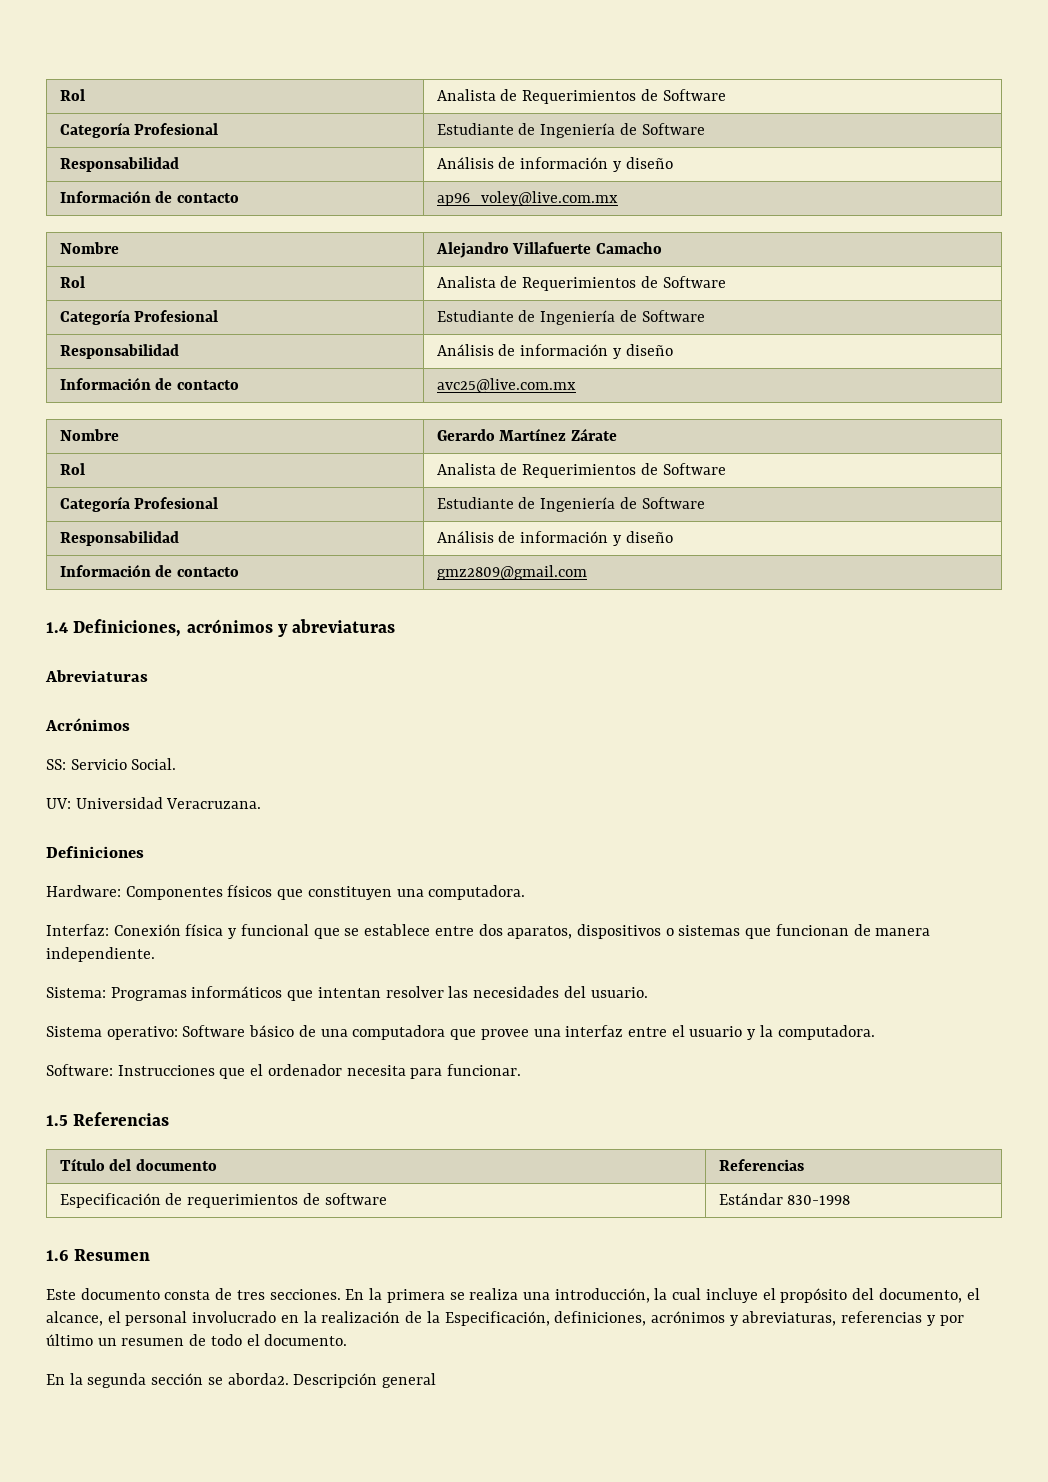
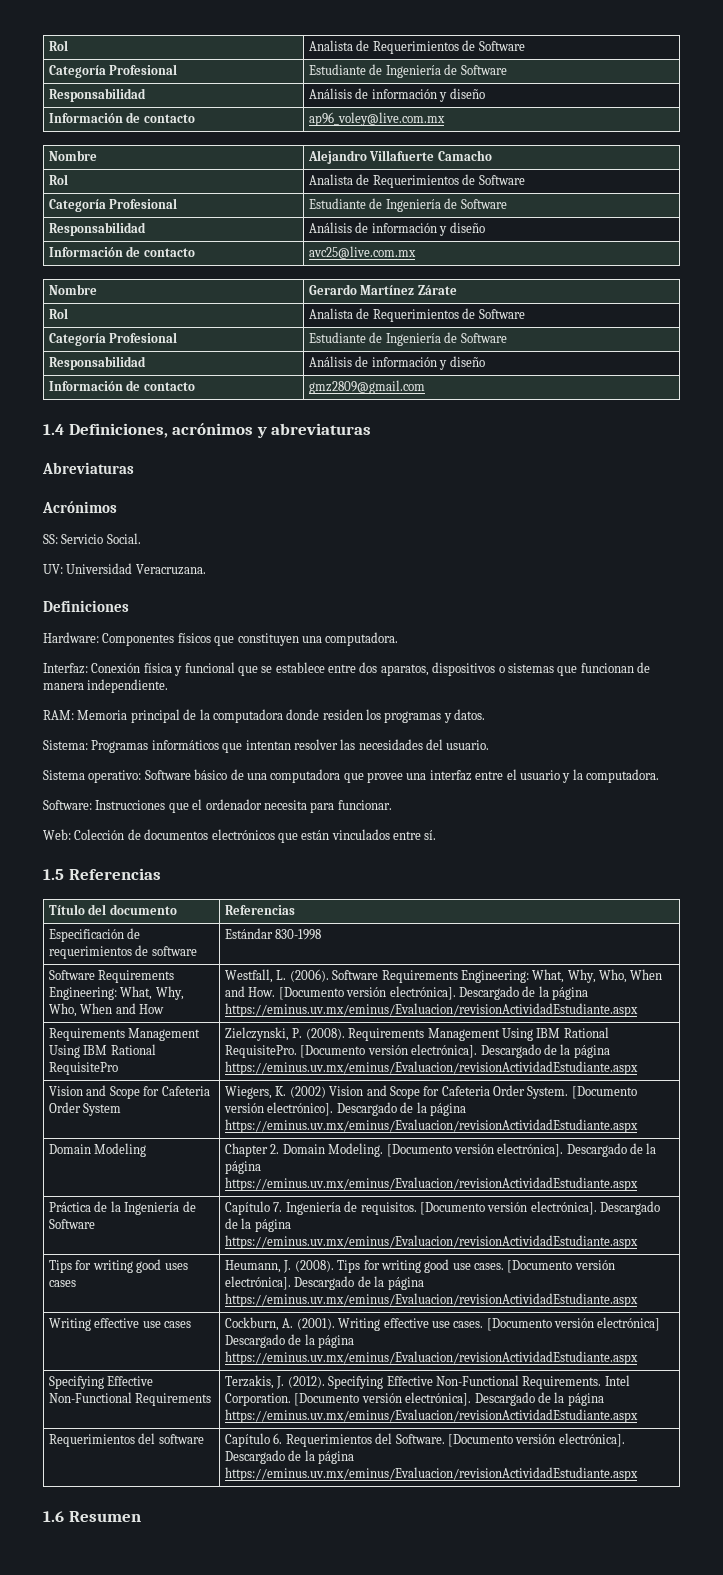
(155, 954) none -> [43,709,486,723] // RAM: Memoria principal de la computadora donde residen los programas y datos.
(522, 1070) none -> [43,829,437,843] // Web: Colección de documentos electrónicos que están vinculados entre sí.
[46,1249,151,1261] [46,1288,980,1303] [46,1311,964,1326] [46,1334,348,1346] [46,1373,437,1388] // 1.6 Resumen // Este documento consta de tres secciones. En la primera se realiza una introducción, la cual incluye el propósito del documento, el alcance, el personal involucrado en la realización de la Especificación, definiciones, acrónimos y abreviaturas, referencias y por último un resumen de todo el documento. // En la segunda sección se aborda2. Descripción general -> [49,970,175,983] [49,986,184,1000] [49,1003,165,1017] [225,969,663,983] [225,986,589,1000] [225,1003,639,1017] [49,1028,201,1041] [49,1044,156,1058] [49,1062,119,1075] [225,1027,609,1041] [225,1044,610,1058] [225,1061,639,1075] [49,1085,210,1099] [49,1102,122,1116] [225,1085,637,1099] [224,1102,466,1116] [225,1119,639,1133] [49,1143,147,1157] [225,1143,657,1157] [225,1161,262,1174] [225,1177,639,1191] [49,1201,196,1215] [49,1219,96,1229] [225,1201,661,1215] [225,1218,291,1232] [225,1235,639,1249] [49,1259,188,1273] [49,1280,77,1287] [225,1259,615,1273] [225,1276,424,1290] [225,1293,639,1307] [49,1318,192,1331] [225,1317,661,1331] [225,1334,355,1348] [225,1351,639,1365] [49,1376,154,1389] [49,1392,212,1406] [225,1375,630,1389] [225,1392,604,1406] [225,1409,639,1423] [49,1433,204,1447] [225,1433,625,1447] [225,1450,355,1464] [225,1467,639,1481] [43,1511,141,1522] // Software Requirements Engineering: What, Why, Who, When and How | Westfall, L. (2006). Software Requirements Engineering: What, Why, Who, When and How. [Documento versión electrónica]. Descargado de la página https://eminus.uv.mx/eminus/Evaluacion/revisionActividadEstudiante.aspx // Requirements Management Using IBM Rational RequisitePro | Zielczynski, P. (2008). Requirements Management Using IBM Rational RequisitePro. [Documento versión electrónica]. Descargado de la página https://eminus.uv.mx/eminus/Evaluacion/revisionActividadEstudiante.aspx // Vision and Scope for Cafeteria Order System | Wiegers, K. (2002) Vision and Scope for Cafeteria Order System. [Documento versión electrónico]. Descargado de la página https://eminus.uv.mx/eminus/Evaluacion/revisionActividadEstudiante.aspx // Domain Modeling | Chapter 2. Domain Modeling. [Documento versión electrónica]. Descargado de la página https://eminus.uv.mx/eminus/Evaluacion/revisionActividadEstudiante.aspx // Práctica de la Ingeniería de Software | Capítulo 7. Ingeniería de requisitos. [Documento versión electrónica]. Descargado de la página https://eminus.uv.mx/eminus/Evaluacion/revisionActividadEstudiante.aspx // Tips for writing good uses cases | Heumann, J. (2008). Tips for writing good use cases. [Documento versión electrónica]. Descargado de la página https://eminus.uv.mx/eminus/Evaluacion/revisionActividadEstudiante.aspx // Writing effective use cases | Cockburn, A. (2001). Writing effective use cases. [Documento versión electrónica] Descargado de la página https://eminus.uv.mx/eminus/Evaluacion/revisionActividadEstudiante.aspx // Specifying Effective Non-Functional Requirements | Terzakis, J. (2012). Specifying Effective Non-Functional Requirements. Intel Corporation. [Documento versión electrónica]. Descargado de la página https://eminus.uv.mx/eminus/Evaluacion/revisionActividadEstudiante.aspx // Requerimientos del software | Capítulo 6. Requerimientos del Software. [Documento versión electrónica]. Descargado de la página https://eminus.uv.mx/eminus/Evaluacion/revisionActividadEstudiante.aspx // 1.6 Resumen

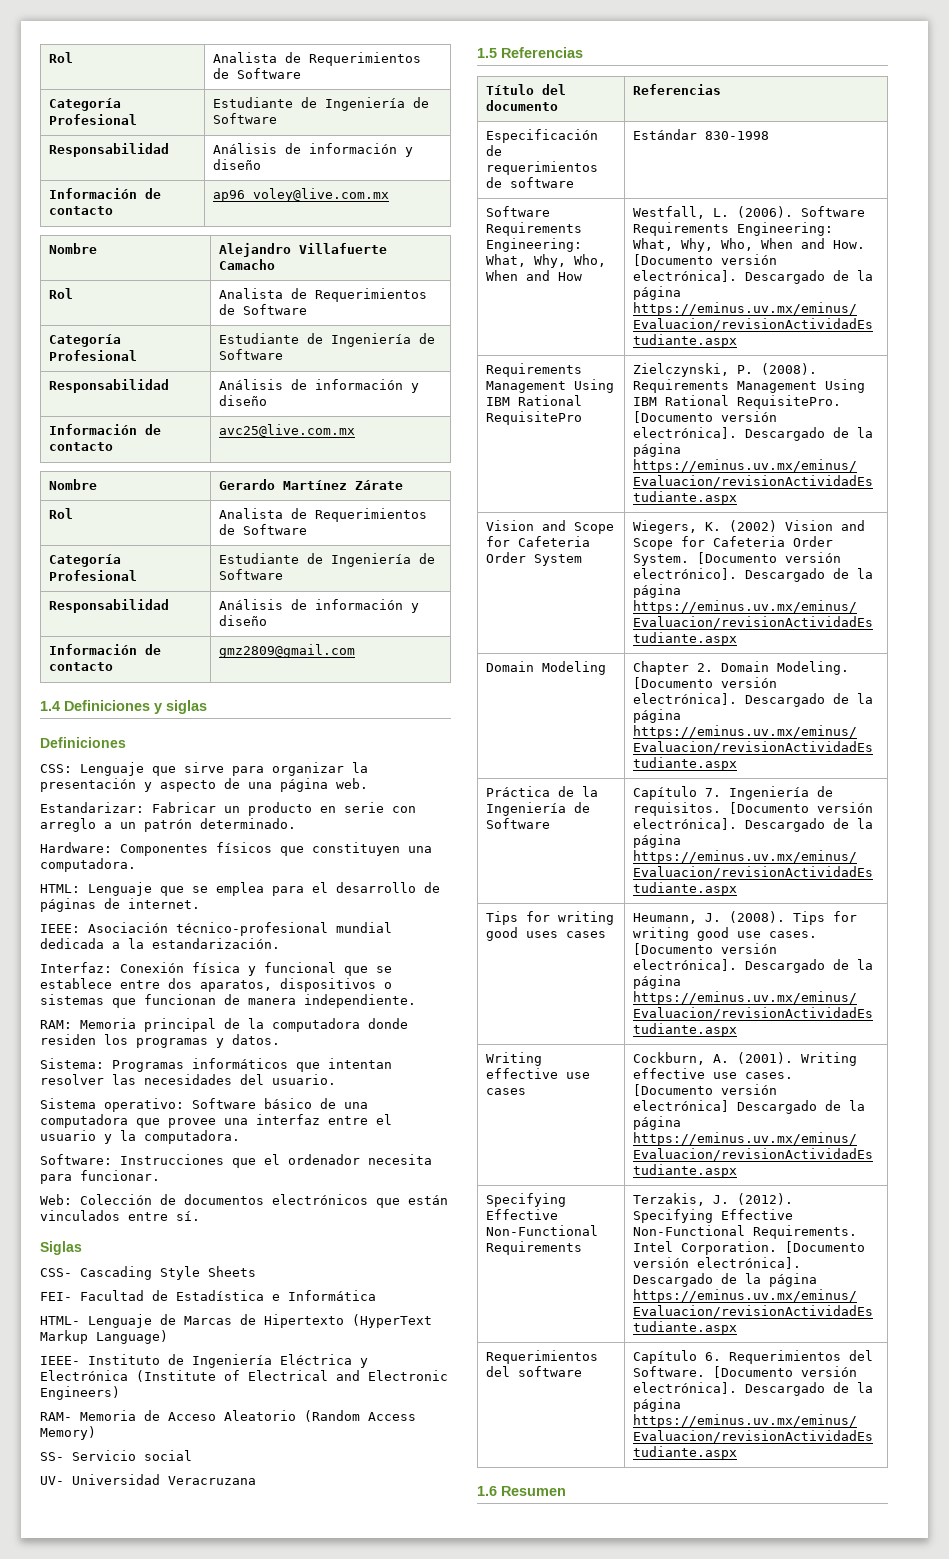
[68,423,372,438] [42,462,134,474] [42,501,117,513] [43,533,141,544] [43,563,206,575] [43,600,129,612] Definiciones, acrónimos y abreviaturas // Abreviaturas // Acrónimos // SS: Servicio Social. // UV: Universidad Veracruzana. // Definiciones -> [64,700,207,714] [40,737,126,748] [40,762,368,776] [40,778,368,792] [40,802,416,816] [40,818,296,832] Definiciones y siglas // Definiciones // CSS: Lenguaje que sirve para organizar la presentación y aspecto de una página web. // Estandarizar: Fabricar un producto en serie con arreglo a un patrón determinado.
(399, 639) none -> [40,882,440,896] [40,898,200,912] [40,922,392,936] [40,938,280,949] // HTML: Lenguaje que se emplea para el desarrollo de páginas de internet. // IEEE: Asociación técnico-profesional mundial dedicada a la estandarización.
(437, 835) none -> [40,1241,82,1255] [40,1266,256,1280] [40,1290,376,1301] [40,1314,432,1328] [40,1330,168,1344] [40,1354,368,1368] [40,1370,448,1382] [40,1386,120,1400] [40,1410,416,1422] [40,1426,96,1440] [40,1450,192,1461] [40,1474,256,1485] // Siglas // CSS- Cascading Style Sheets // FEI- Facultad de Estadística e Informática // HTML- Lenguaje de Marcas de Hipertexto (HyperText Markup Language) // IEEE- Instituto de Ingeniería Eléctrica y Electrónica (Institute of Electrical and Electronic Engineers) // RAM- Memoria de Acceso Aleatorio (Random Access Memory) // SS- Servicio social // UV- Universidad Veracruzana

